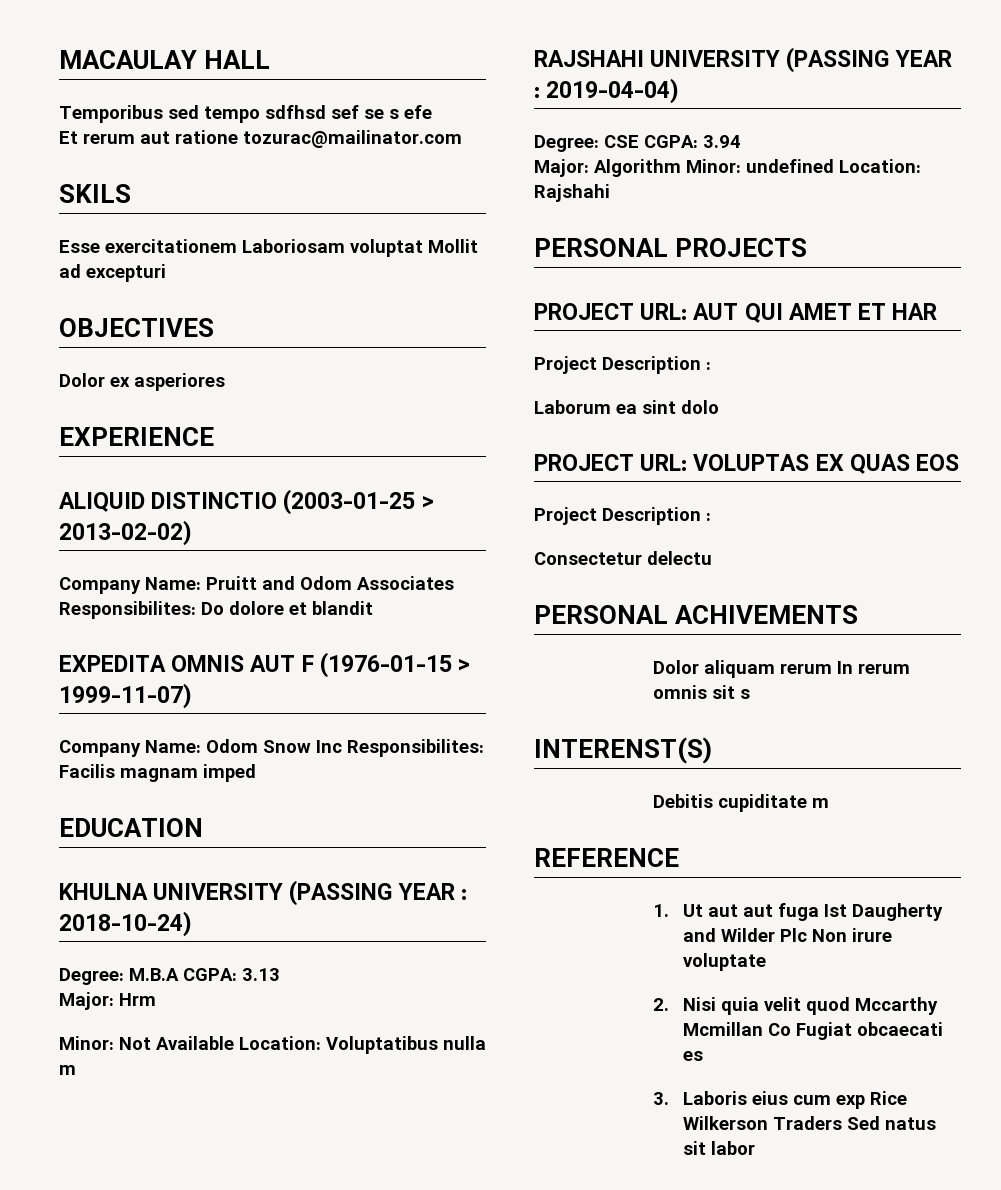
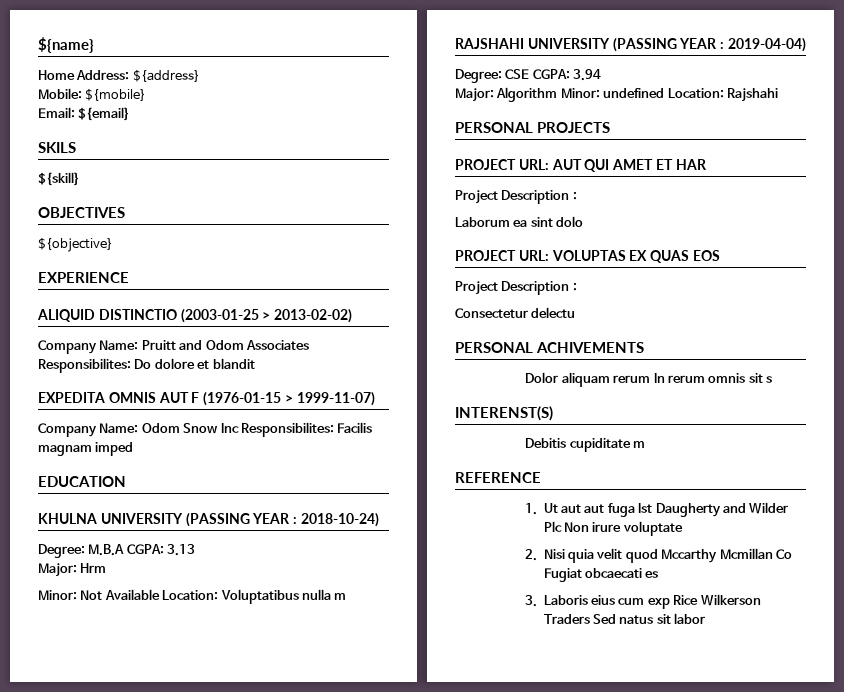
[59,50,271,69] [59,105,432,123] [59,130,462,148] [59,184,131,203] [59,239,478,257] [59,264,166,282] [59,318,214,337] [59,373,225,391] MACAULAY HALL // Temporibus sed tempo sdfhsd sef se s efe // Et rerum aut ratione tozurac@mailinator.com // SKILS // Esse exercitationem Laboriosam voluptat Mollit ad excepturi // OBJECTIVES // Dolor ex asperiores -> [38,37,94,53] [38,69,200,82] [38,88,147,101] [38,107,131,121] [38,142,76,153] [38,172,80,186] [38,207,125,218] [38,237,113,252] ${name} // Home Address: ${address} // Mobile: ${mobile} // Email: ${email} // SKILS // ${skill} // OBJECTIVES // ${objective}

